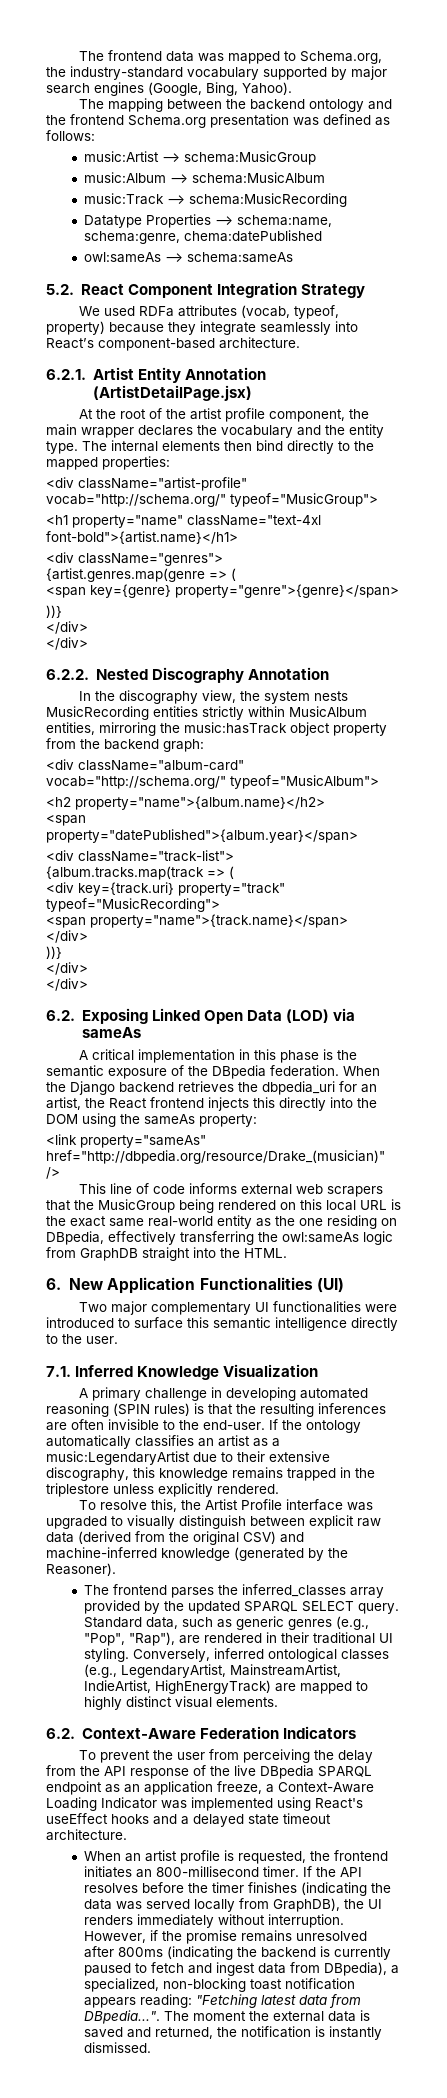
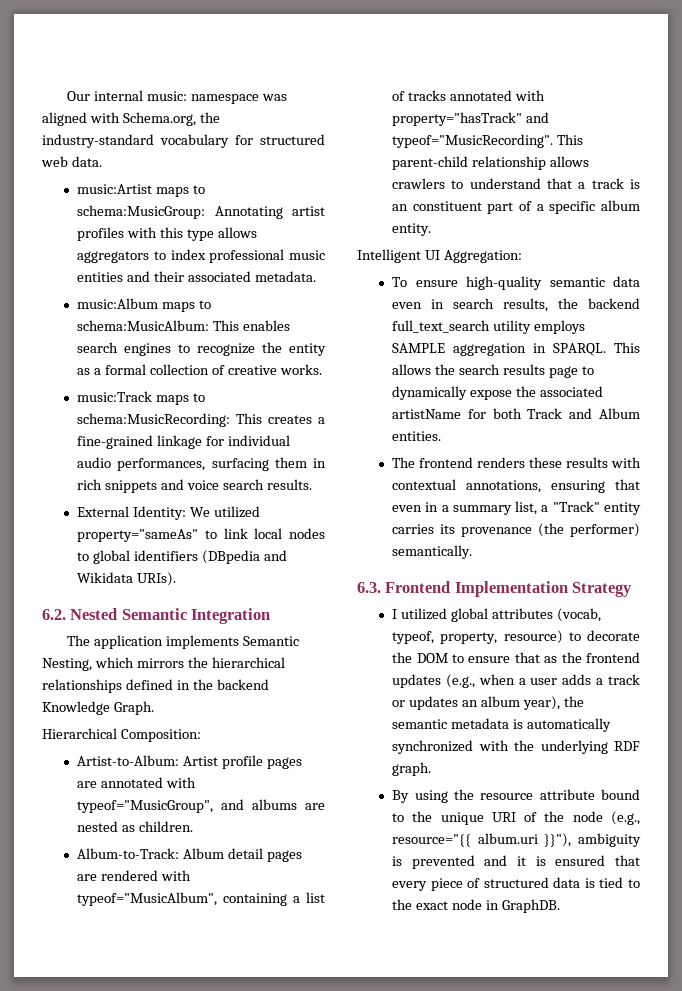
[78,50,382,64] [46,66,387,80] [46,82,292,96] [78,98,392,112] [46,114,390,128] [46,130,95,141] [84,151,317,165] [84,172,326,184] [84,193,348,207] [84,214,333,228] [84,230,323,244] [84,252,294,263] [46,282,365,298] [78,305,339,319] [46,321,358,335] [46,337,300,351] [46,367,266,383] [92,385,252,401] [78,408,369,422] [46,424,384,438] [46,440,374,454] [46,456,170,470] [46,477,247,491] [46,493,378,507] [46,515,321,528] [46,531,238,544] [46,552,223,566] [46,568,236,582] [46,584,399,598] [46,605,62,618] [46,621,88,634] [46,637,88,650] [46,667,329,683] [78,690,348,704] [46,706,367,720] [46,722,387,736] [46,738,204,752] [46,759,244,771] [46,775,379,789] [46,796,325,810] [46,815,86,826] [46,829,358,843] [46,850,234,862] [46,866,234,880] [46,882,285,896] [46,898,220,912] [46,914,348,928] [46,930,88,943] [46,946,62,959] [46,962,88,975] [46,978,88,991] [46,1008,356,1024] [81,1027,141,1038] [78,1049,357,1063] [46,1065,380,1079] [46,1081,377,1095] [46,1097,377,1111] [46,1113,257,1127] [46,1134,206,1148] [46,1150,385,1164] [46,1167,60,1179] [78,1183,383,1197] [46,1199,401,1213] [46,1215,397,1229] [46,1231,393,1245] [46,1247,287,1261] [46,1277,344,1294] [78,1301,397,1315] [46,1317,398,1331] [46,1334,118,1344] [46,1364,319,1380] [78,1387,368,1401] [46,1403,386,1417] [46,1419,361,1433] [46,1435,280,1449] [46,1451,330,1465] [46,1467,375,1481] [46,1483,279,1497] [78,1499,373,1512] [46,1515,381,1529] [46,1531,304,1545] [46,1547,348,1561] [46,1563,116,1576] [84,1584,385,1598] [84,1600,400,1614] [84,1616,370,1630] [84,1632,394,1646] [84,1648,390,1662] [84,1664,342,1678] [84,1680,369,1694] [84,1696,279,1710] [46,1726,356,1739] [78,1749,373,1763] [46,1765,372,1779] [46,1781,374,1795] [46,1797,363,1811] [46,1813,331,1827] [46,1829,127,1841] [84,1850,389,1864] [84,1866,363,1878] [84,1882,392,1896] [84,1898,383,1912] [84,1914,345,1928] [84,1930,368,1944] [84,1946,392,1960] [84,1962,400,1976] [84,1978,356,1992] [84,1994,362,2008] [84,2010,371,2024] [84,2026,383,2040] [84,2042,152,2053] The frontend data was mapped to Schema.org, the industry-standard vocabulary supported by major search engines (Google, Bing, Yahoo). // The mapping between the backend ontology and the frontend Schema.org presentation was defined as follows: // music:Artist ⟶ schema:MusicGroup // music:Album ⟶ schema:MusicAlbum // music:Track ⟶ schema:MusicRecording // Datatype Properties ⟶ schema:name, schema:genre, chema:datePublished // owl:sameAs ⟶ schema:sameAs // 5.2. React Component Integration Strategy // We used RDFa attributes (vocab, typeof, property) because they integrate seamlessly into React’s component-based architecture. // 6.2.1. Artist Entity Annotation (ArtistDetailPage.jsx) // At the root of the artist profile component, the main wrapper declares the vocabulary and the entity type. The internal elements then bind directly to the mapped properties: // <div className="artist-profile" vocab="http://schema.org/" typeof="MusicGroup"> // <h1 property="name" className="text-4xl font-bold">{artist.name}</h1> // <div className="genres"> // {artist.genres.map(genre => ( // <span key={genre} property="genre">{genre}</span> // ))} // </div> // </div> // 6.2.2. Nested Discography Annotation // In the discography view, the system nests MusicRecording entities strictly within MusicAlbum entities, mirroring the music:hasTrack object property from the backend graph: // <div className="album-card" vocab="http://schema.org/" typeof="MusicAlbum"> // <h2 property="name">{album.name}</h2> // <span property="datePublished">{album.year}</span> // <div className="track-list"> // {album.tracks.map(track => ( // <div key={track.uri} property="track" typeof="MusicRecording"> // <span property="name">{track.name}</span> // </div> // ))} // </div> // </div> // 6.2. Exposing Linked Open Data (LOD) via sameAs // A critical implementation in this phase is the semantic exposure of the DBpedia federation. When the Django backend retrieves the dbpedia_uri for an artist, the React frontend injects this directly into the DOM using the sameAs property: // <link property="sameAs" href="http://dbpedia.org/resource/Drake_(musician)" /> // This line of code informs external web scrapers that the MusicGroup being rendered on this local URL is the exact same real-world entity as the one residing on DBpedia, effectively transferring the owl:sameAs logic from GraphDB straight into the HTML. // 6. New Application Functionalities (UI) // Two major complementary UI functionalities were introduced to surface this semantic intelligence directly to the user. // 7.1. Inferred Knowledge Visualization // A primary challenge in developing automated reasoning (SPIN rules) is that the resulting inferences are often invisible to the end-user. If the ontology automatically classifies an artist as a music:LegendaryArtist due to their extensive discography, this knowledge remains trapped in the triplestore unless explicitly rendered. // To resolve this, the Artist Profile interface was upgraded to visually distinguish between explicit raw data (derived from the original CSV) and machine-inferred knowledge (generated by the Reasoner). // The frontend parses the inferred_classes array provided by the updated SPARQL SELECT query. Standard data, such as generic genres (e.g., "Pop", "Rap"), are rendered in their traditional UI styling. Conversely, inferred ontological classes (e.g., LegendaryArtist, MainstreamArtist, IndieArtist, HighEnergyTrack) are mapped to highly distinct visual elements. // 6.2. Context-Aware Federation Indicators // To prevent the user from perceiving the delay from the API response of the live DBpedia SPARQL endpoint as an application freeze, a Context-Aware Loading Indicator was implemented using React's useEffect hooks and a delayed state timeout architecture. // When an artist profile is requested, the frontend initiates an 800-millisecond timer. If the API resolves before the timer finishes (indicating the data was served locally from GraphDB), the UI renders immediately without interruption. However, if the promise remains unresolved after 800ms (indicating the backend is currently paused to fetch and ingest data from DBpedia), a specialized, non-blocking toast notification appears reading: "Fetching latest data from DBpedia...". The moment the external data is saved and returned, the notification is instantly dismissed. -> [66,90,287,104] [42,112,220,126] [42,134,325,148] [41,156,102,167] [77,184,205,197] [77,205,325,219] [77,227,257,241] [77,249,325,263] [77,271,316,282] [77,298,211,312] [77,320,290,331] [77,342,326,356] [77,364,322,375] [77,391,205,405] [77,413,325,427] [77,435,290,449] [77,457,326,471] [77,479,312,493] [77,506,260,520] [77,528,325,542] [77,550,287,564] [77,572,177,586] [42,608,271,624] [66,635,299,649] [42,657,285,671] [42,679,269,693] [42,701,154,715] [42,728,201,742] [77,755,302,769] [77,777,196,788] [77,799,325,813] [77,821,193,832] [77,848,302,862] [77,870,191,881] [77,892,325,906] [392,90,545,101] [392,112,550,126] [392,134,584,148] [392,156,589,170] [392,178,640,189] [392,200,640,214] [392,223,432,236] [357,249,522,263] [392,276,640,290] [392,298,640,312] [392,320,585,334] [392,342,640,356] [392,364,594,378] [392,386,603,400] [392,408,640,419] [392,431,442,441] [392,457,641,468] [392,479,640,493] [392,501,641,515] [392,523,640,537] [392,545,473,559] [357,581,633,597] [392,608,601,622] [392,630,640,644] [392,652,640,663] [392,674,640,688] [392,696,584,710] [392,718,611,732] [392,740,640,754] [392,762,432,776] [392,789,640,803] [392,811,640,825] [392,833,641,847] [392,855,640,869] [392,877,640,891] [392,899,560,913] Our internal music: namespace was aligned with Schema.org, the industry-standard vocabulary for structured web data. // music:Artist maps to schema:MusicGroup: Annotating artist profiles with this type allows aggregators to index professional music entities and their associated metadata. // music:Album maps to schema:MusicAlbum: This enables search engines to recognize the entity as a formal collection of creative works. // music:Track maps to schema:MusicRecording: This creates a fine-grained linkage for individual audio performances, surfacing them in rich snippets and voice search results. // External Identity: We utilized property="sameAs" to link local nodes to global identifiers (DBpedia and Wikidata URIs). // 6.2. Nested Semantic Integration // The application implements Semantic Nesting, which mirrors the hierarchical relationships defined in the backend Knowledge Graph. // Hierarchical Composition: // Artist-to-Album: Artist profile pages are annotated with typeof="MusicGroup", and albums are nested as children. // Album-to-Track: Album detail pages are rendered with typeof="MusicAlbum", containing a list of tracks annotated with property="hasTrack" and typeof="MusicRecording". This parent-child relationship allows crawlers to understand that a track is an constituent part of a specific album entity. // Intelligent UI Aggregation: // To ensure high-quality semantic data even in search results, the backend full_text_search utility employs SAMPLE aggregation in SPARQL. This allows the search results page to dynamically expose the associated artistName for both Track and Album entities. // The frontend renders these results with contextual annotations, ensuring that even in a summary list, a "Track" entity carries its provenance (the performer) semantically. // 6.3. Frontend Implementation Strategy // I utilized global attributes (vocab, typeof, property, resource) to decorate the DOM to ensure that as the frontend updates (e.g., when a user adds a track or updates an album year), the semantic metadata is automatically synchronized with the underlying RDF graph. // By using the resource attribute bound to the unique URI of the node (e.g., resource="{{ album.uri }}"), ambiguity is prevented and it is ensured that every piece of structured data is tied to the exact node in GraphDB.

